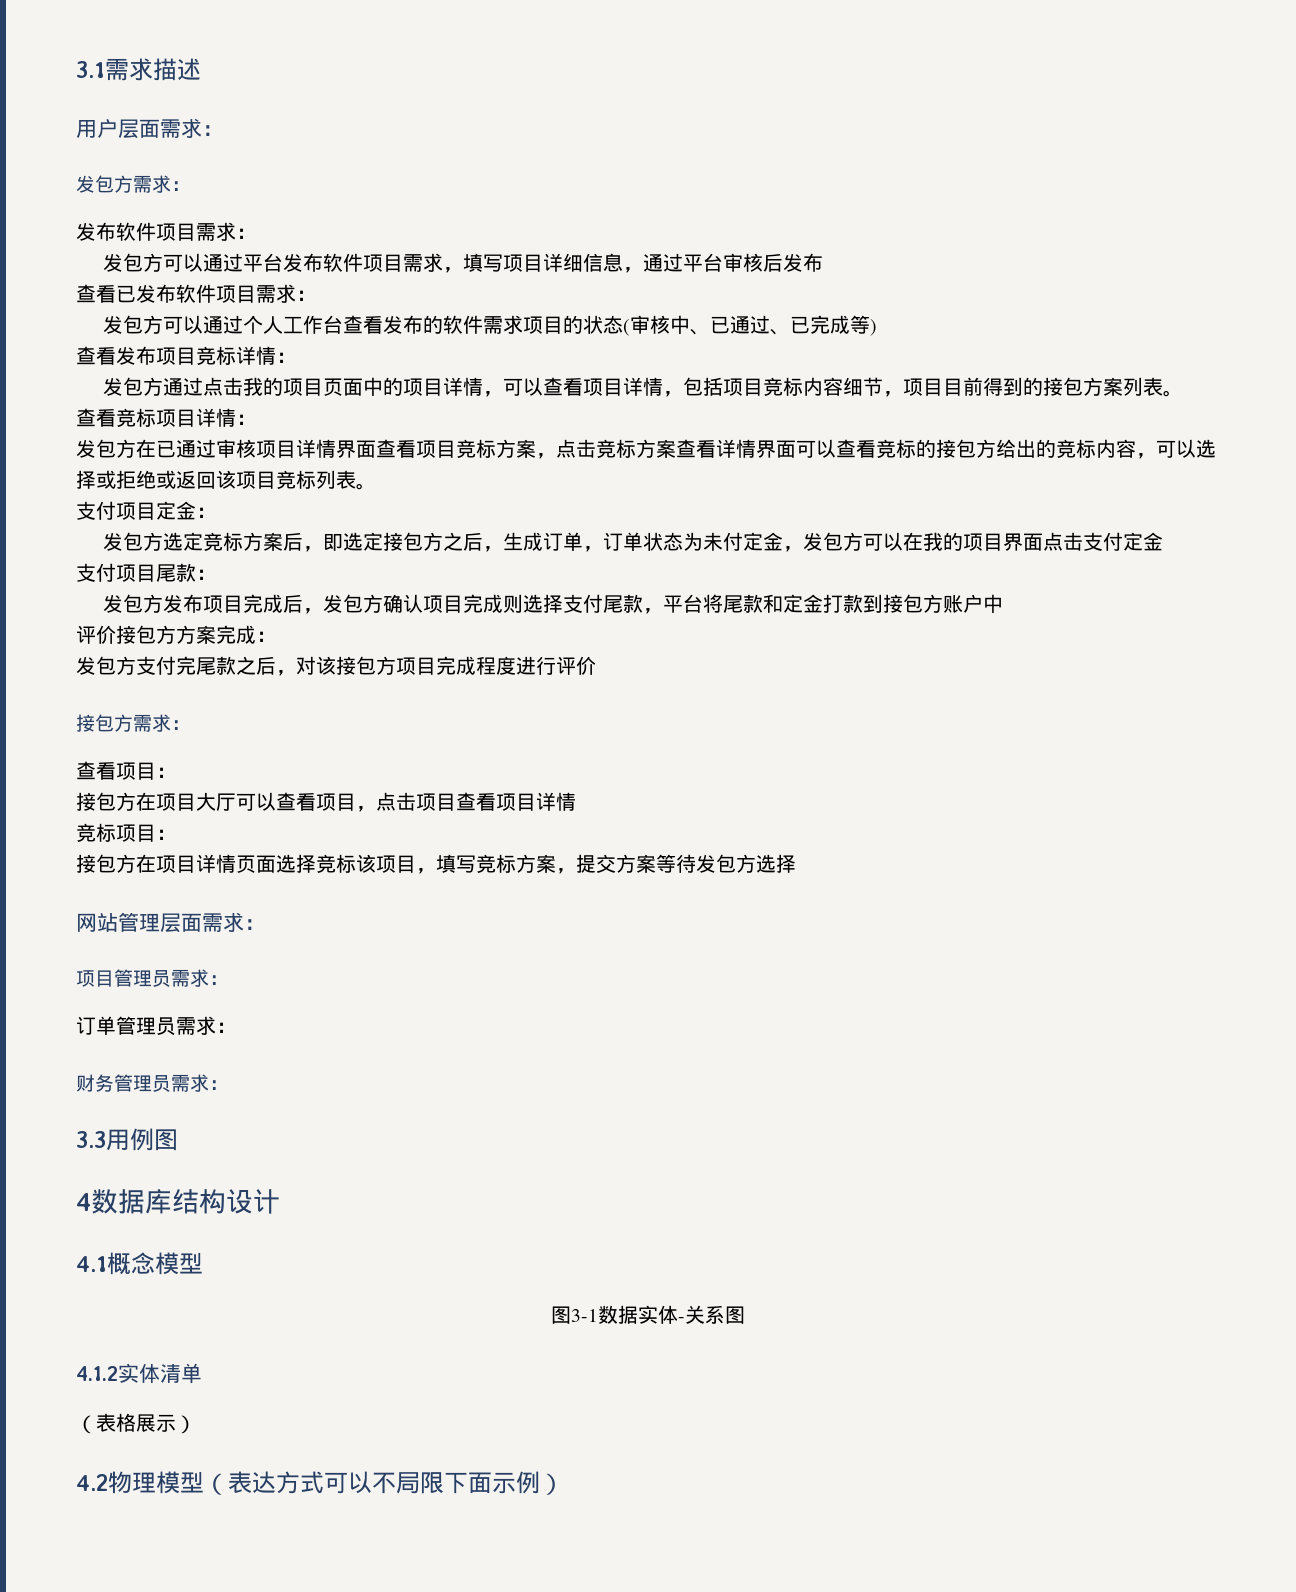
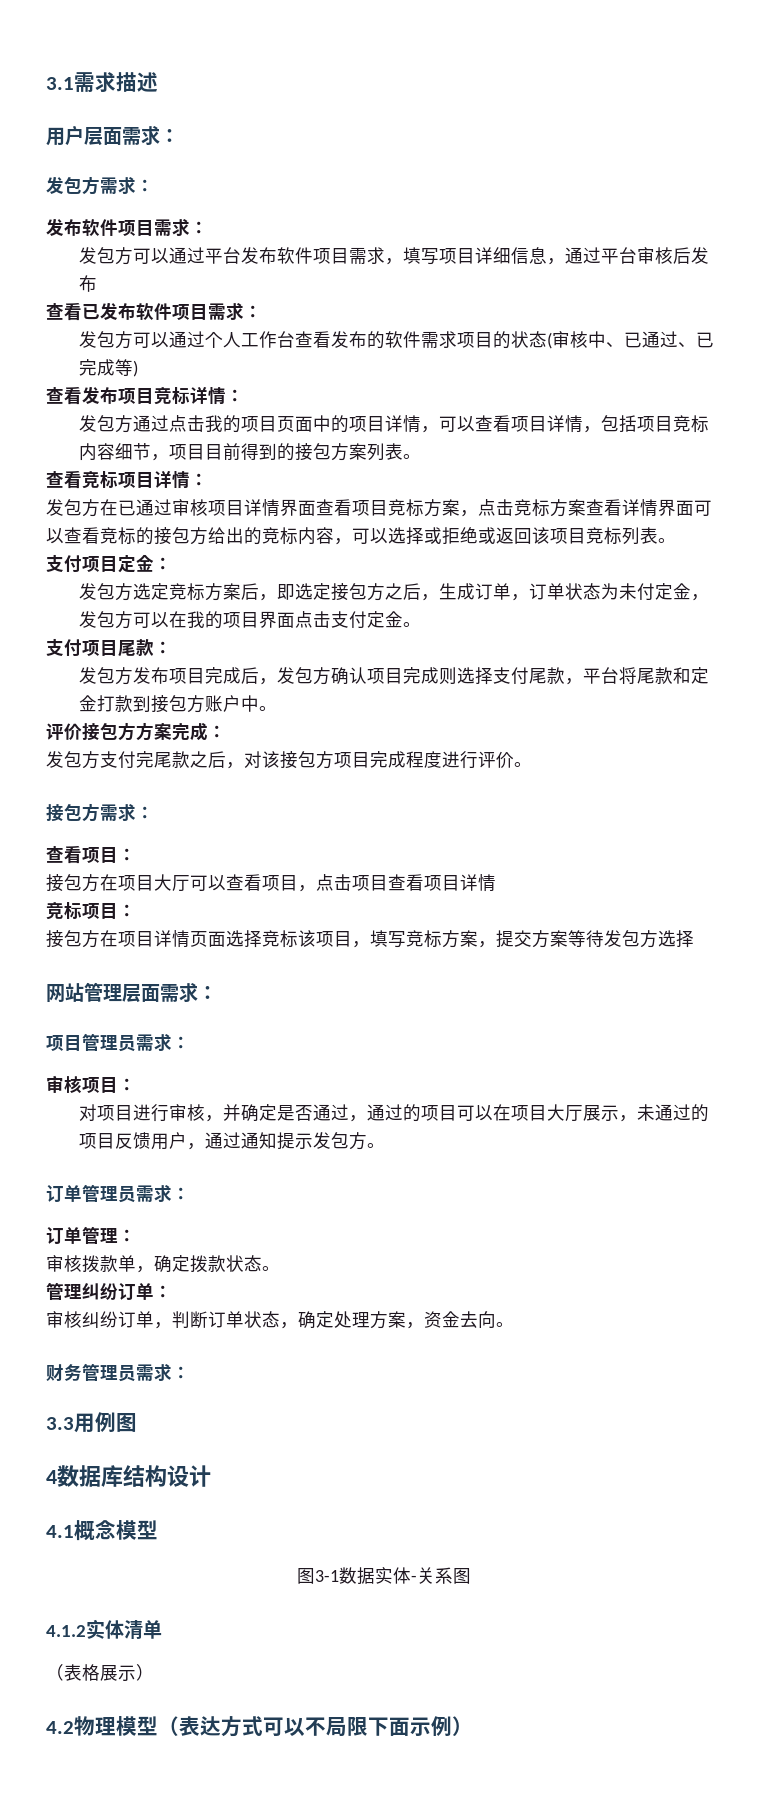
(1163, 541) none -> [402,622,421,627] 。
(1003, 603) none -> [258,706,277,711] 。
(596, 665) none -> [514,762,532,767] 。
[76,1016,236,1036] 订单管理员需求： -> [46,1075,136,1094] [78,1104,709,1122] [78,1132,385,1150] [46,1184,190,1203] [46,1226,136,1245] [46,1255,280,1273] [46,1282,172,1301] [46,1311,514,1329] 审核项目： // 对项目进行审核，并确定是否通过，通过的项目可以在项目大厅展示，未通过的项目反馈用户，通过通知提示发包方。 // 订单管理员需求： // 订单管理： // 审核拨款单，确定拨款状态。 // 管理纠纷订单： // 审核纠纷订单，判断订单状态，确定处理方案，资金去向。

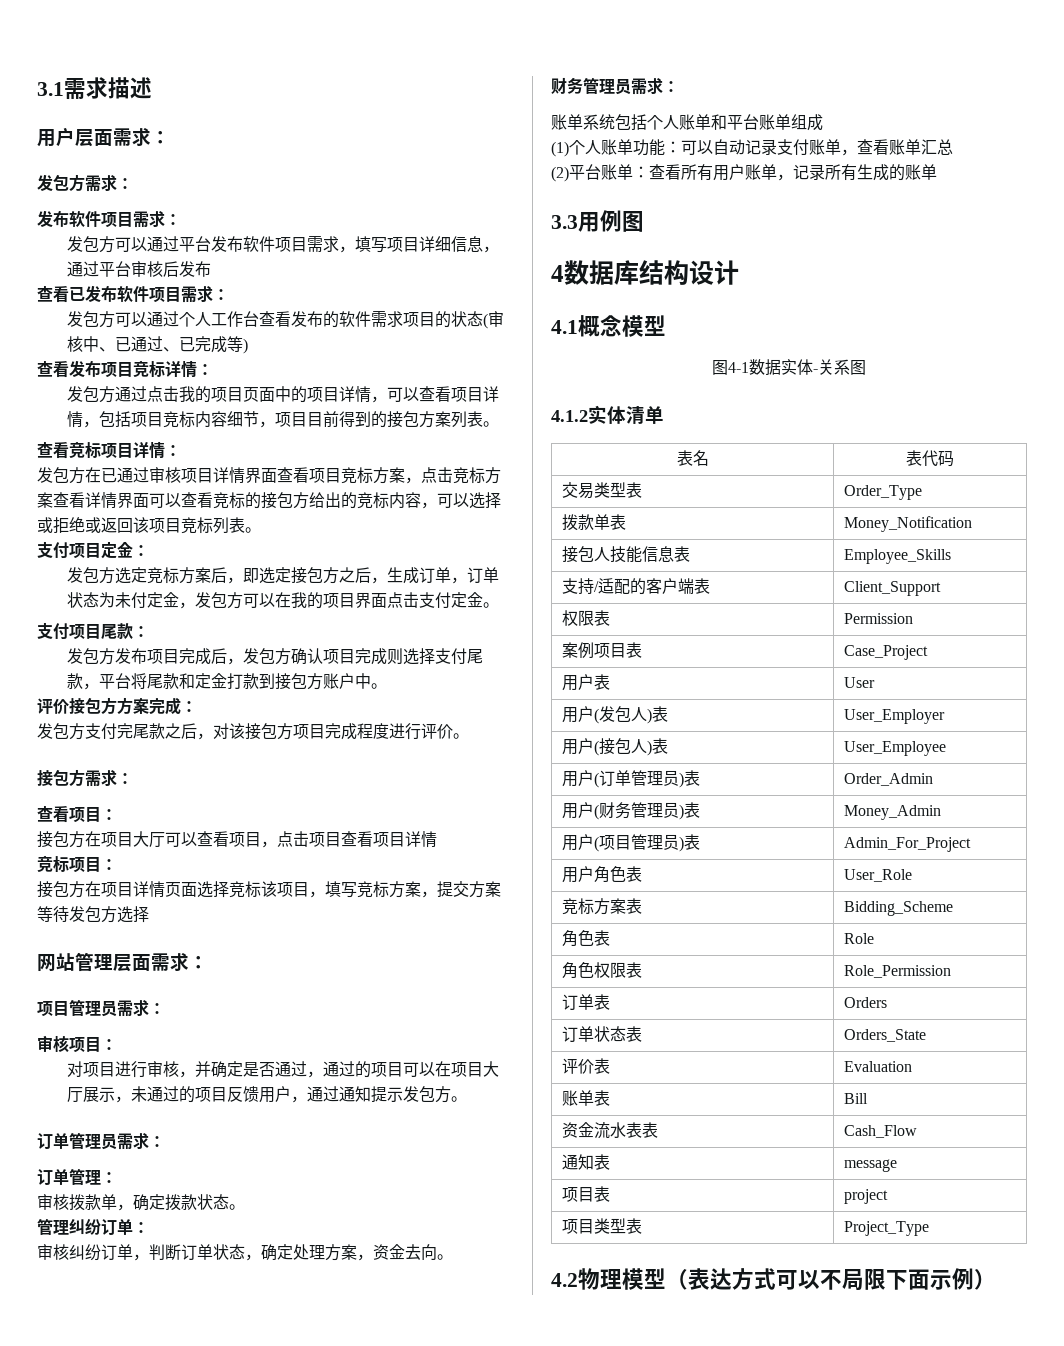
(190, 1372) none -> [551,114,823,131] [551,139,953,157] [551,164,937,182] // 账单系统包括个人账单和平台账单组成 // (1)个人账单功能：可以自动记录支付账单，查看账单汇总 // (2)平台账单：查看所有用户账单，记录所有生成的账单
[314,1570,339,1582] 3-1 -> [728,362,749,373] 4-1
[46,1664,154,1681] // （表格展示） -> [676,450,709,466] [906,450,954,467] [561,482,642,499] [843,485,922,500] [561,514,626,531] [843,516,972,532] [561,546,690,563] [843,549,951,564] [561,578,710,595] [843,581,941,596] [561,610,610,626] [843,613,913,624] [561,642,642,659] [843,645,928,660] [561,674,610,691] [843,677,875,688] [561,706,668,724] [843,709,945,724] [561,738,668,756] [843,741,946,756] [561,770,700,788] [843,773,933,786] [561,802,700,820] [843,805,941,820] [561,834,700,852] [843,837,971,852] [561,866,642,883] [843,869,912,882] [561,898,642,915] [843,901,953,916] [561,930,610,947] [843,933,874,944] [561,962,642,979] [843,965,951,978] [561,994,610,1010] [843,997,887,1008] [561,1026,642,1042] [843,1029,926,1042] [561,1058,610,1074] [843,1061,912,1072] [561,1090,610,1106] [843,1093,868,1104] [561,1122,658,1139] [843,1125,917,1138] [561,1154,610,1170] [843,1159,897,1172] [561,1186,610,1202] [843,1189,888,1204] [561,1218,642,1234] [843,1221,929,1236] // 表名 | 表代码 // 交易类型表 | Order_Type // 拨款单表 | Money_Notification // 接包人技能信息表 | Employee_Skills // 支持/适配的客户端表 | Client_Support // 权限表 | Permission // 案例项目表 | Case_Project // 用户表 | User // 用户(发包人)表 | User_Employer // 用户(接包人)表 | User_Employee // 用户(订单管理员)表 | Order_Admin // 用户(财务管理员)表 | Money_Admin // 用户(项目管理员)表 | Admin_For_Project // 用户角色表 | User_Role // 竞标方案表 | Bidding_Scheme // 角色表 | Role // 角色权限表 | Role_Permission // 订单表 | Orders // 订单状态表 | Orders_State // 评价表 | Evaluation // 账单表 | Bill // 资金流水表表 | Cash_Flow // 通知表 | message // 项目表 | project // 项目类型表 | Project_Type

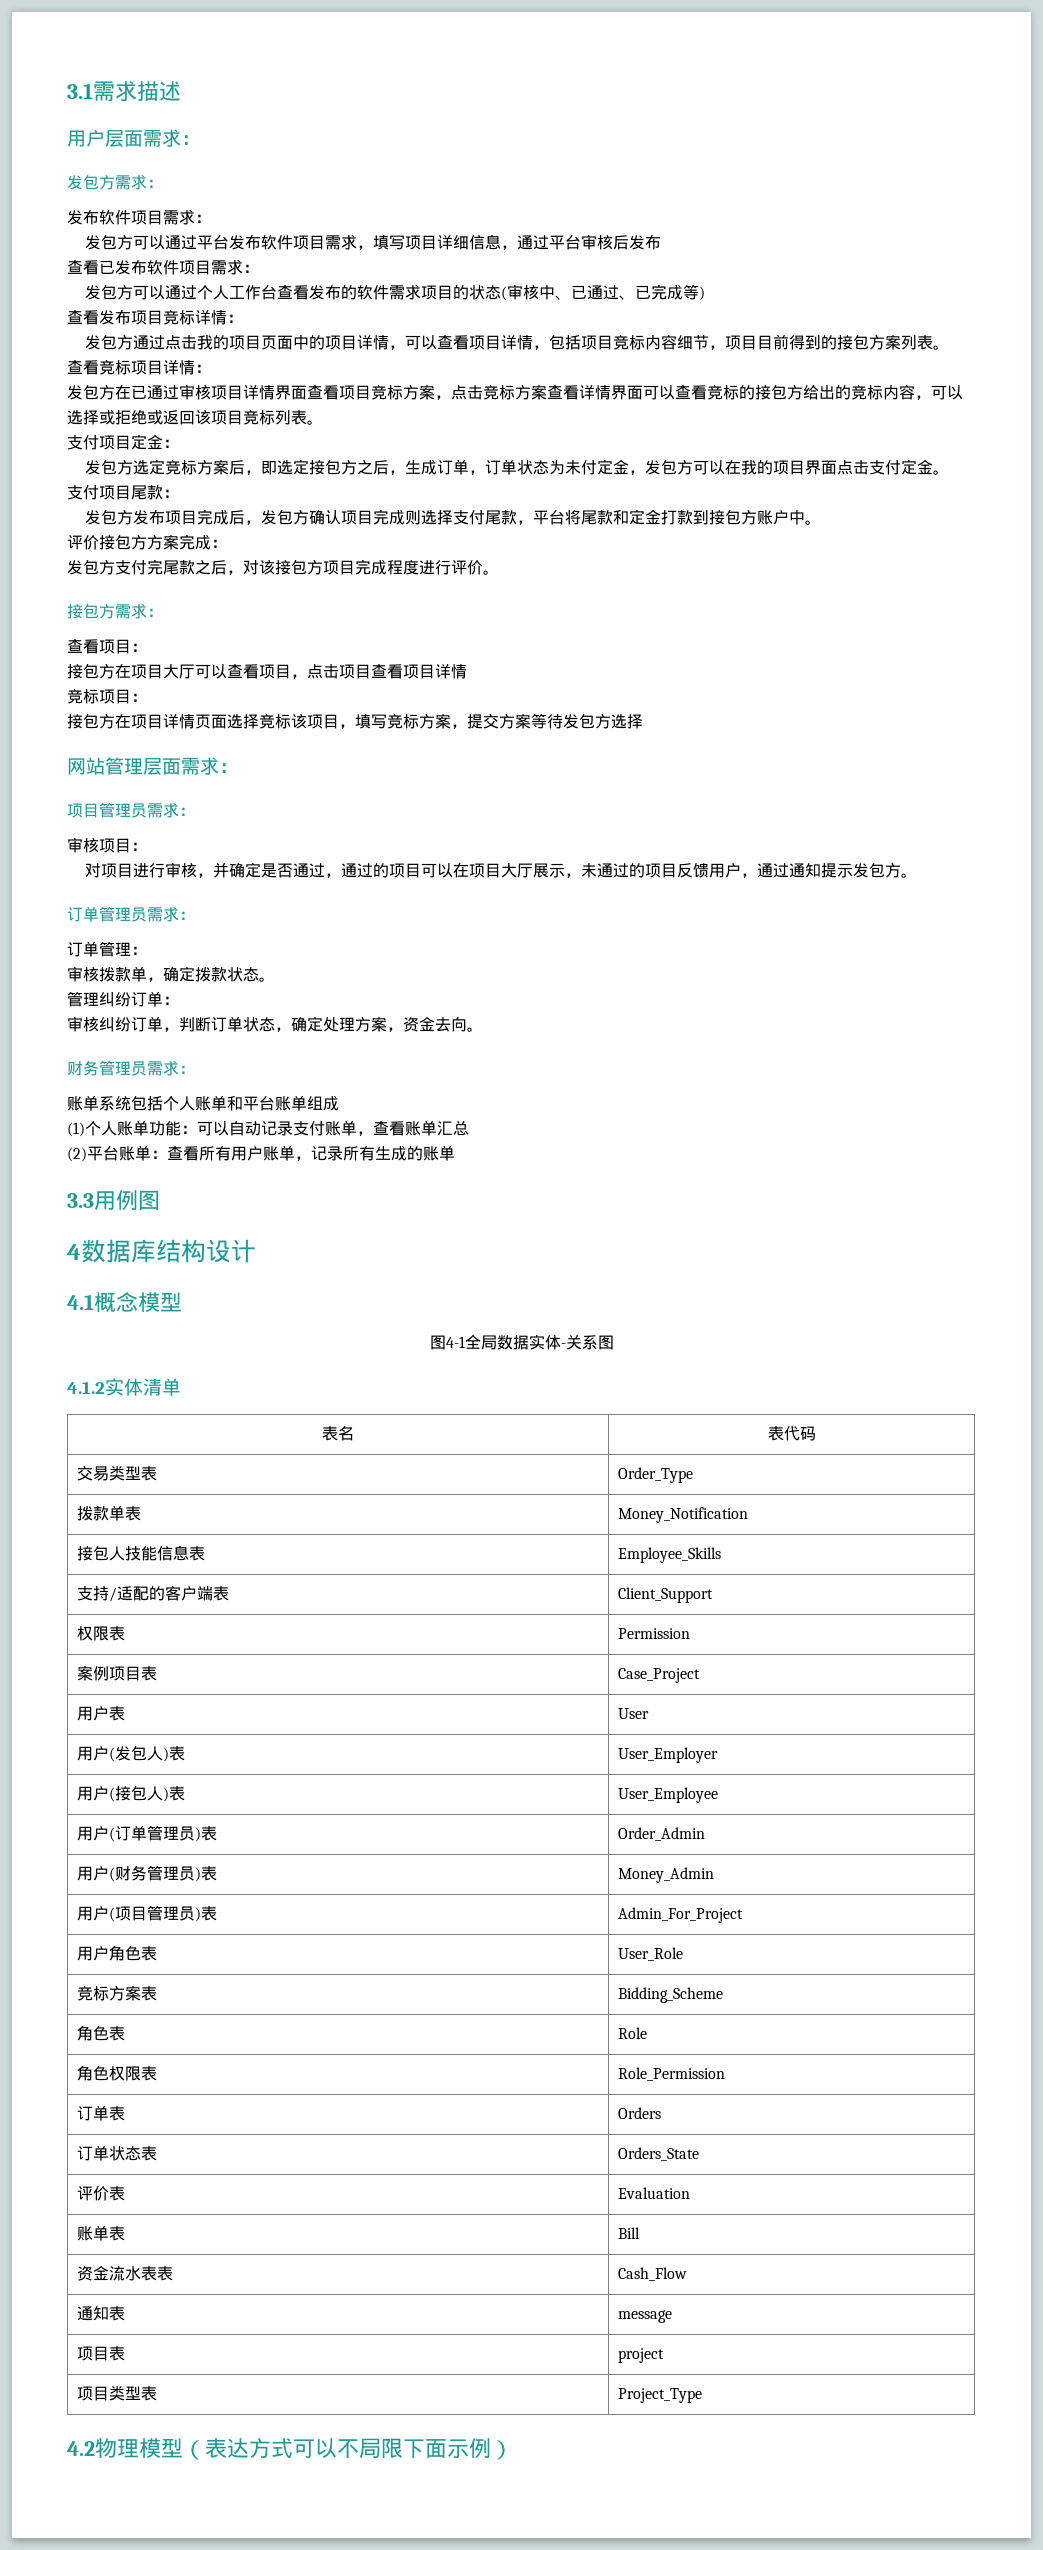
(749, 367) none -> [464,1334,497,1350] 全局

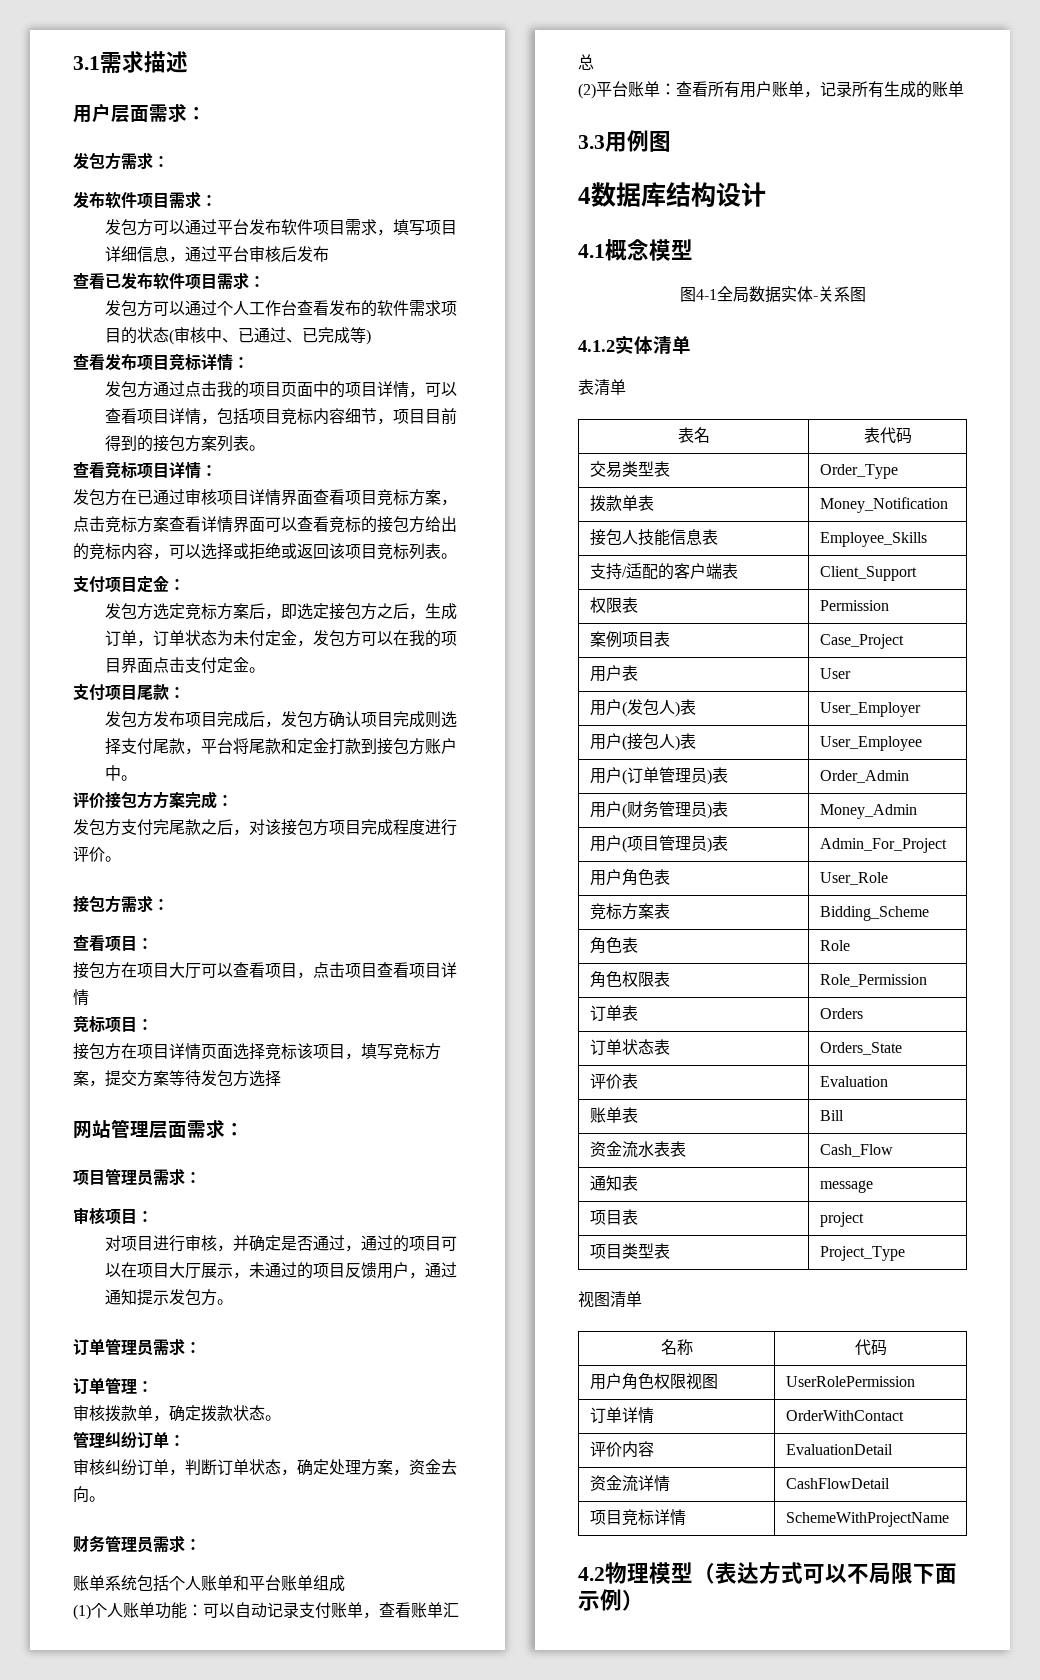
(181, 1387) none -> [578,379,626,396] // 表清单
(703, 2395) none -> [578,1291,642,1308] [660,1339,693,1355] [854,1339,887,1356] [589,1373,718,1390] [785,1376,915,1387] [589,1407,654,1424] [785,1410,904,1421] [589,1441,654,1458] [785,1444,893,1455] [589,1475,670,1492] [785,1478,890,1489] [589,1509,686,1526] [785,1512,949,1527] // 视图清单 // 名称 | 代码 // 用户角色权限视图 | UserRolePermission // 订单详情 | OrderWithContact // 评价内容 | EvaluationDetail // 资金流详情 | CashFlowDetail // 项目竞标详情 | SchemeWithProjectName

